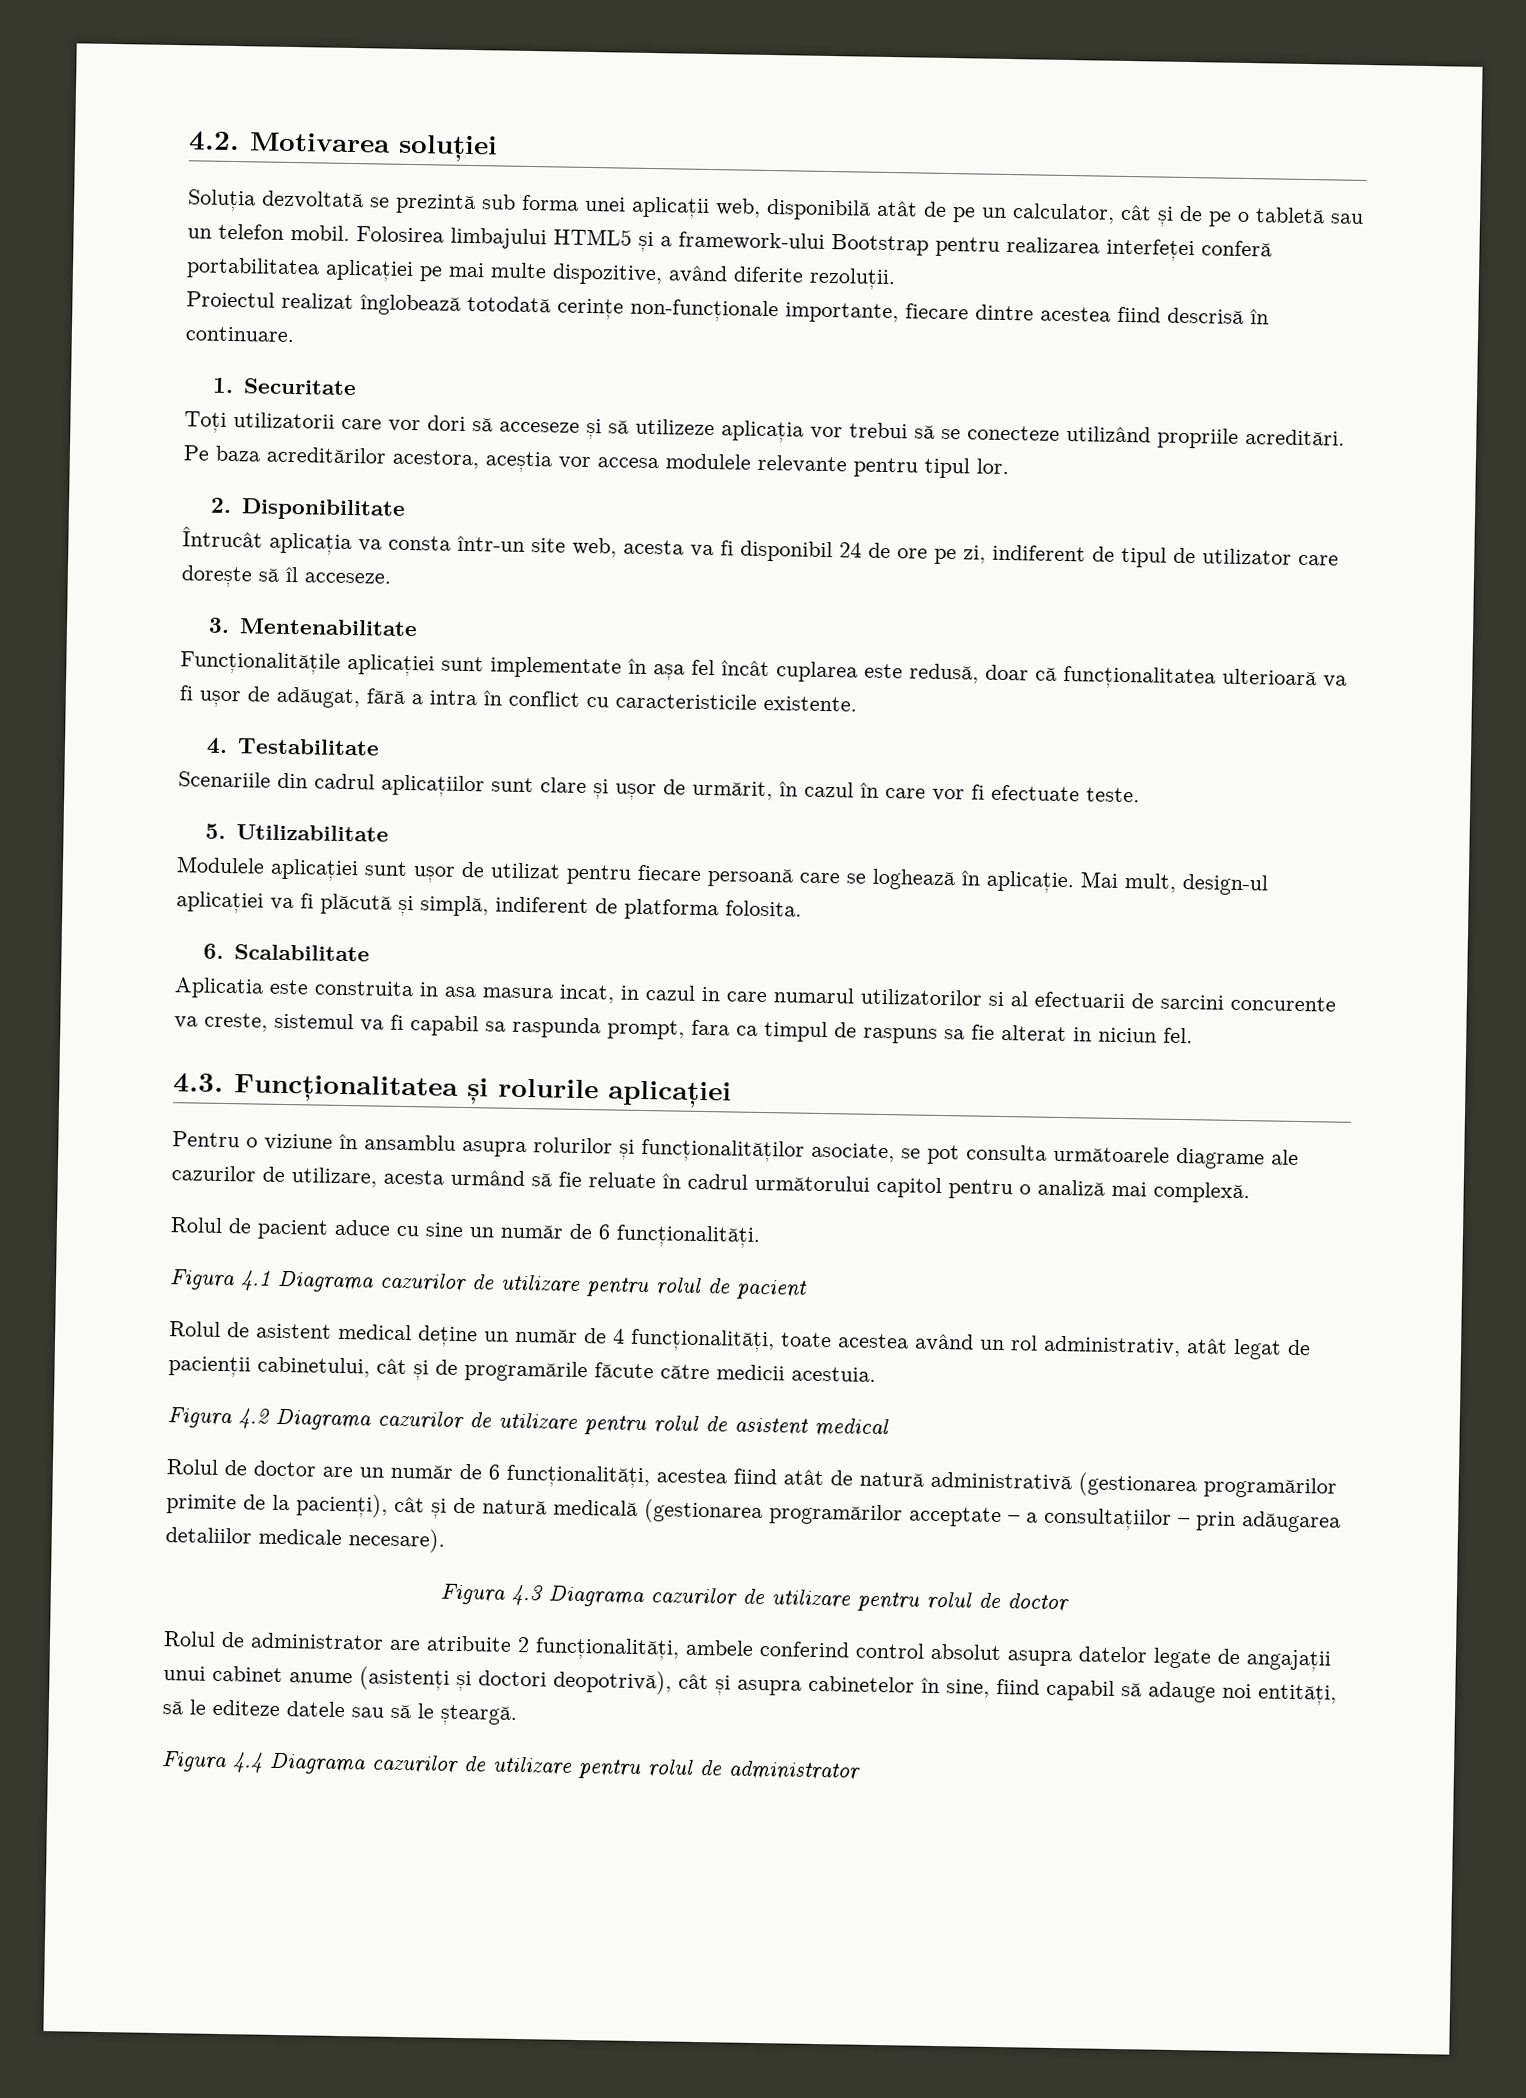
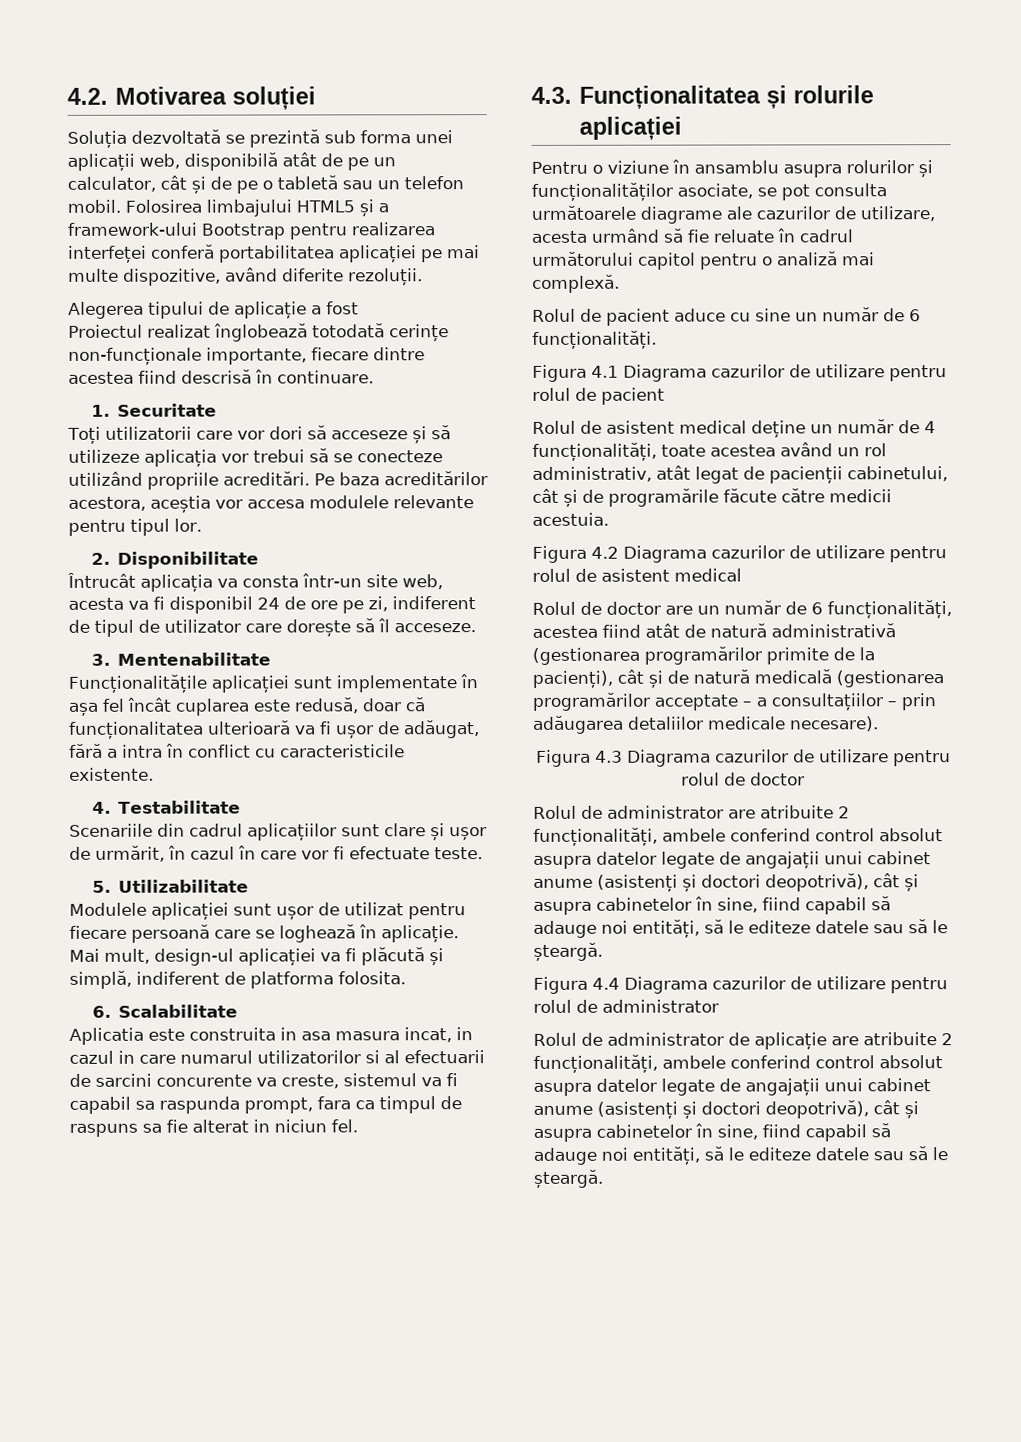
(896, 279) none -> [68,301,359,319] // Alegerea tipului de aplicație a fost
(861, 1770) none -> [533,1032,953,1050] [533,1054,943,1073] [533,1078,931,1096] [533,1100,919,1119] [533,1123,891,1142] [533,1146,948,1165] [533,1169,603,1188] // Rolul de administrator de aplicație are atribuite 2 funcționalități, ambele conferind control absolut asupra datelor legate de angajații unui cabinet anume (asistenți și doctori deopotrivă), cât și asupra cabinetelor în sine, fiind capabil să adauge noi entități, să le editeze datele sau să le șteargă.

